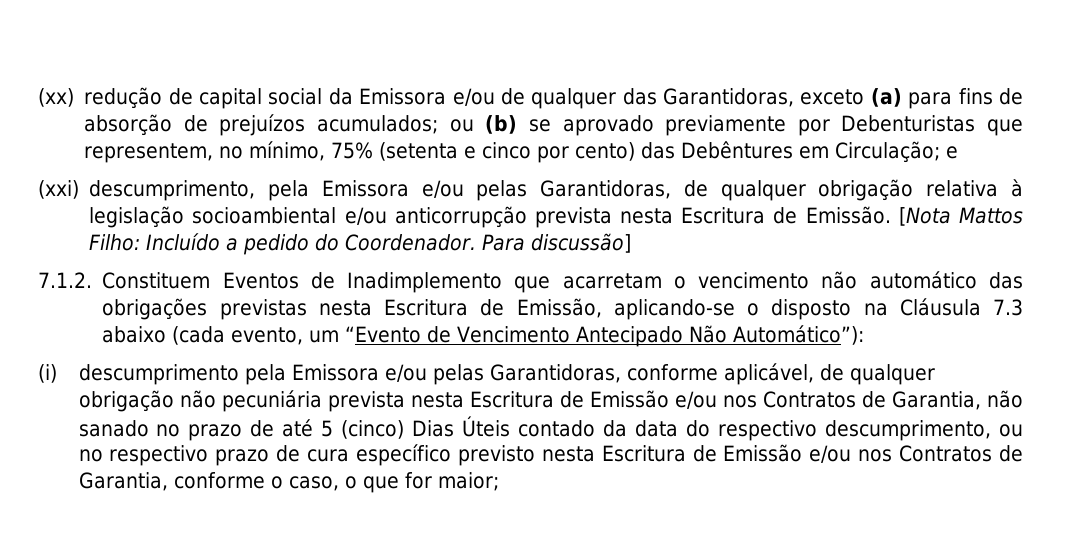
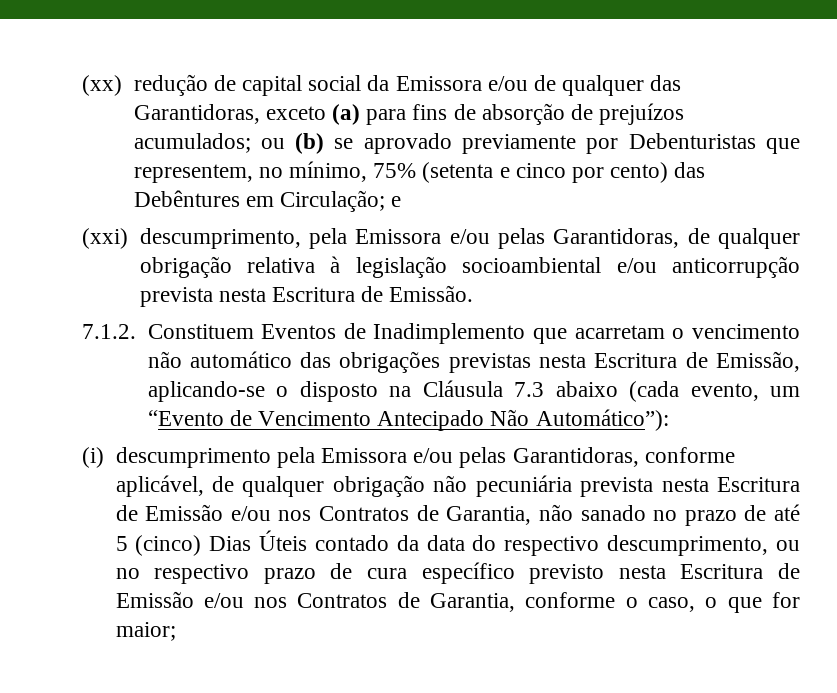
[898,207,1023,226] [89,233,632,255] [Nota Mattos Filho: Incluído a pedido do Coordenador. Para discussão] -> (474, 293) none

